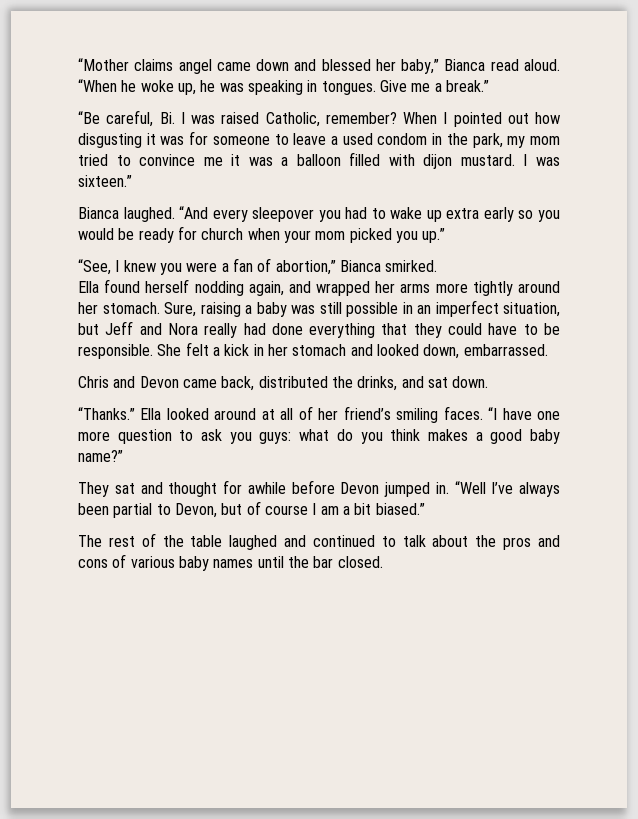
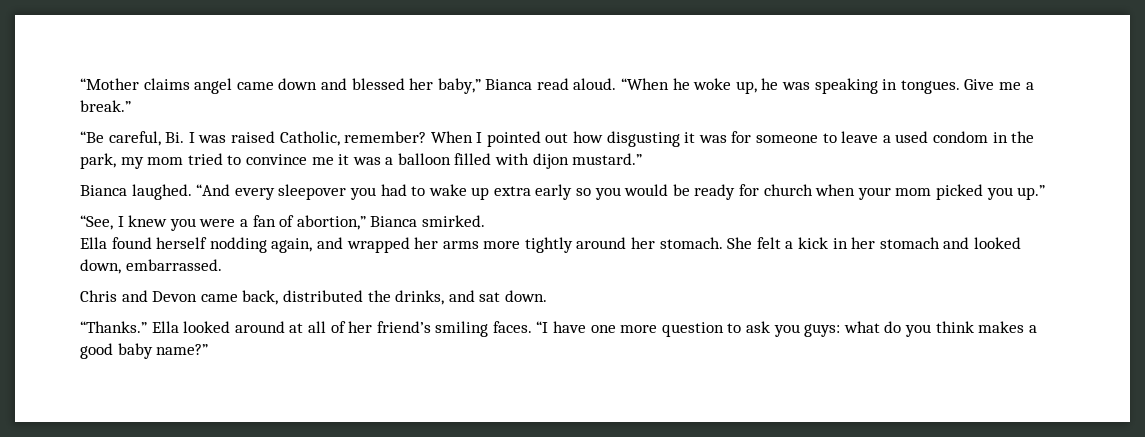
[460,154,560,166] [78,175,132,187] mustard. I was sixteen.” -> [572,153,643,165] mustard.”
[164,300,560,317] [78,321,561,338] [78,344,153,359] Sure, raising a baby was still possible in an imperfect situation, but Jeff and Nora really had done everything that they could have to be responsible. -> (723, 243) none
[78,480,560,497] [78,501,425,518] [78,533,561,550] [78,554,383,571] // They sat and thought for awhile before Devon jumped in. “Well I’ve always been partial to Devon, but of course I am a bit biased.” // The rest of the table laughed and continued to talk about the pros and cons of various baby names until the bar closed. -> (209, 349) none

